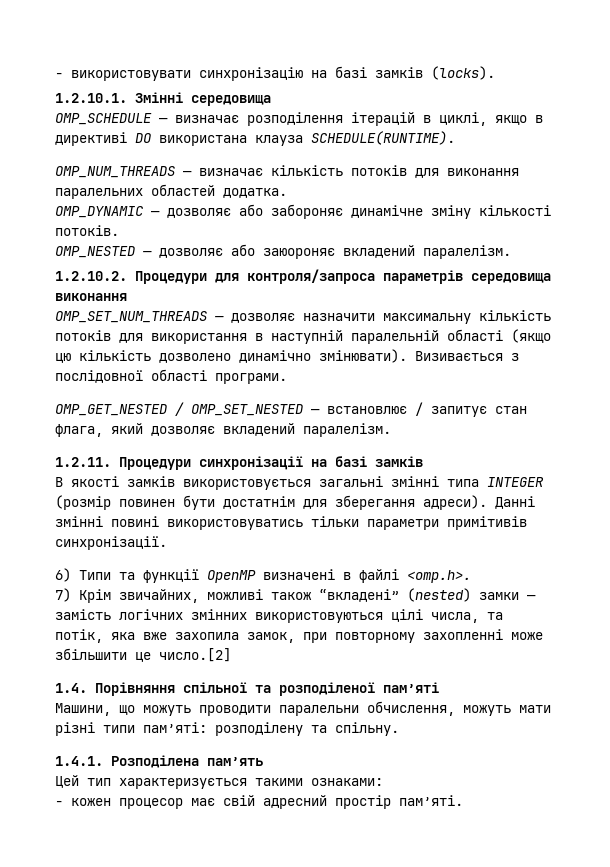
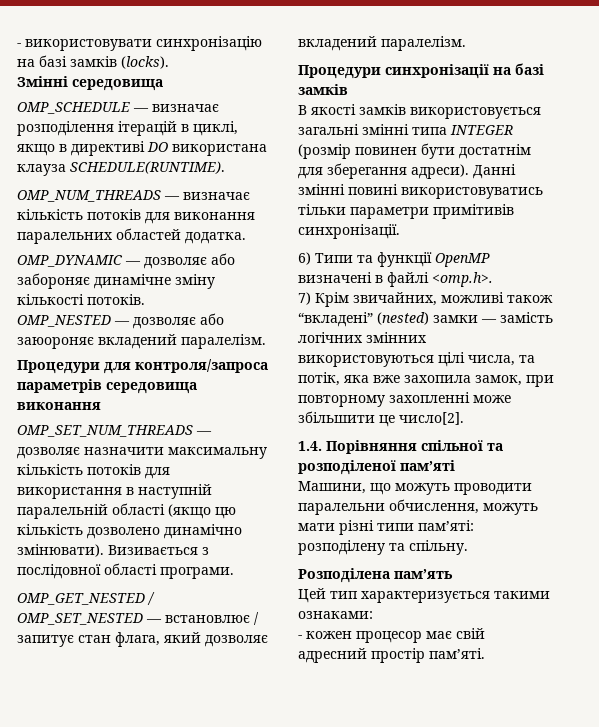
[55,93,127,103] 1.2.10.1. -> (169, 62) none
[55,271,127,281] 1.2.10.2. -> (266, 341) none
[55,457,111,467] 1.2.11. -> (466, 43) none
[159,648,231,662] число.[2] -> [399,412,464,425] число[2].
[55,756,103,766] 1.4.1. -> (468, 547) none

